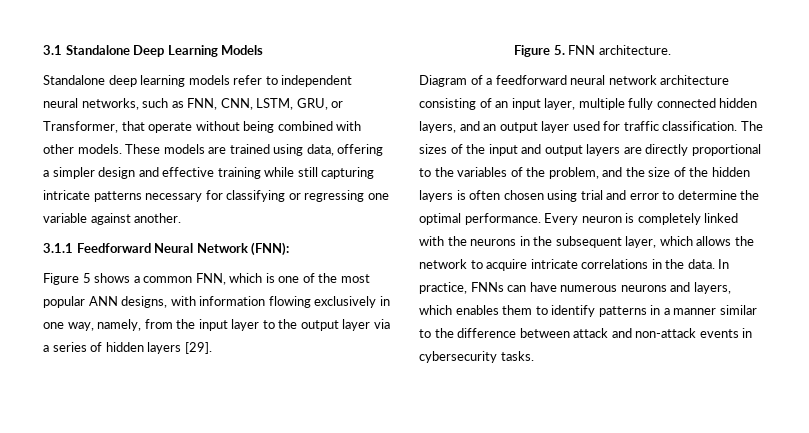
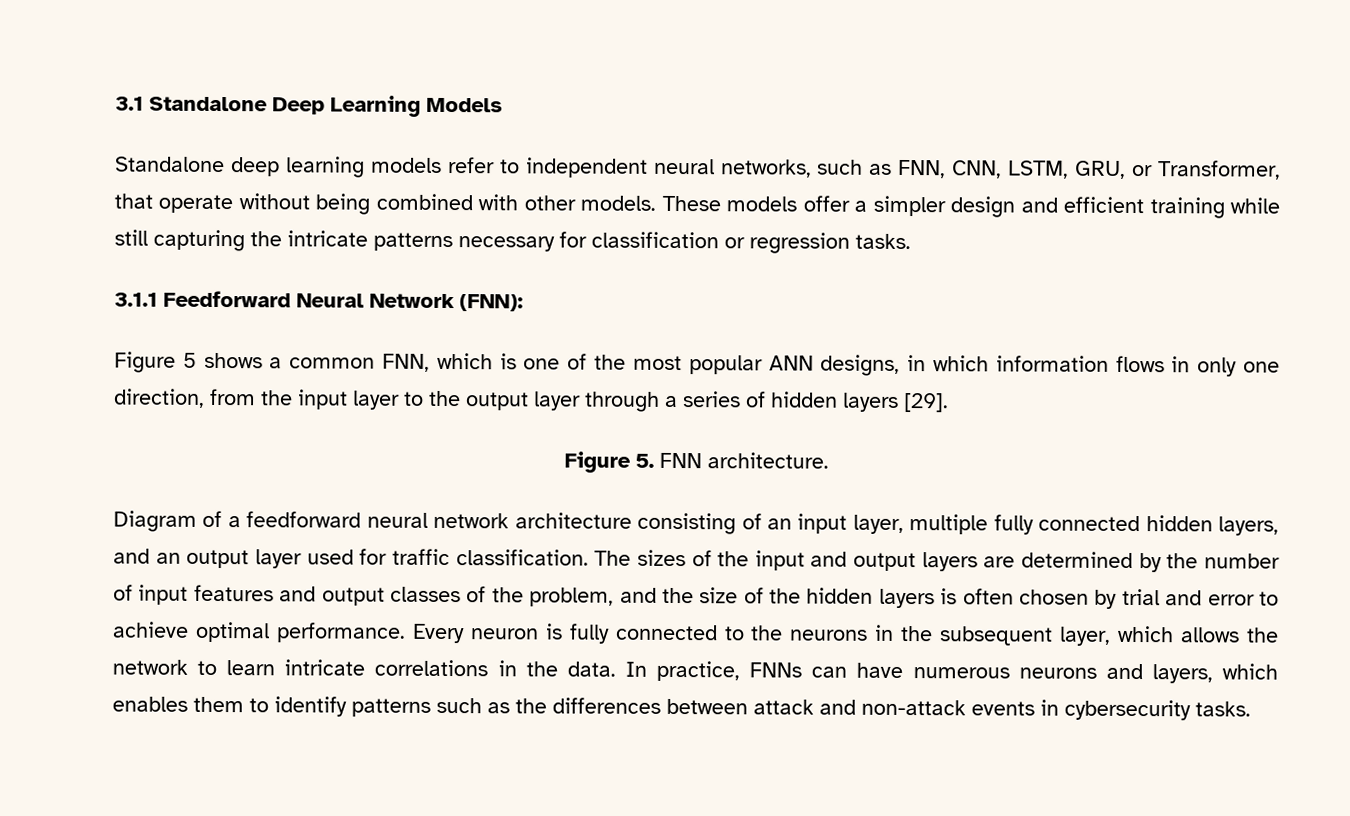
[208,144,384,156] are trained using data, offering -> [802,195,850,212] offer
[162,167,215,177] effective -> [1063,196,1145,214] efficient
(375, 173) none -> [250,231,282,247] the
[226,190,389,202] [43,213,182,225] classifying or regressing one variable against another. -> [591,231,911,254] classification or regression tasks.
[170,296,390,308] [43,319,142,331] with information flowing exclusively in one way, namely, -> [907,355,1281,377] [113,388,205,408] in which information flows in only one direction,
[373,319,390,329] via -> [584,391,660,412] through
[645,144,761,156] [419,167,508,177] directly proportional to the variables -> [1021,551,1280,573] [113,584,461,606] determined by the number of input features and output classes
[547,190,578,202] using -> [1094,589,1118,609] by
[677,190,760,200] determine the -> [112,621,189,638] achieve
[637,213,739,225] [419,236,444,246] completely linked with -> [568,623,745,644] fully connected to
[486,259,528,271] acquire -> [226,660,276,676] learn
[650,305,757,315] [419,328,517,338] in a manner similar to the difference -> [436,697,661,714] such as the differences

